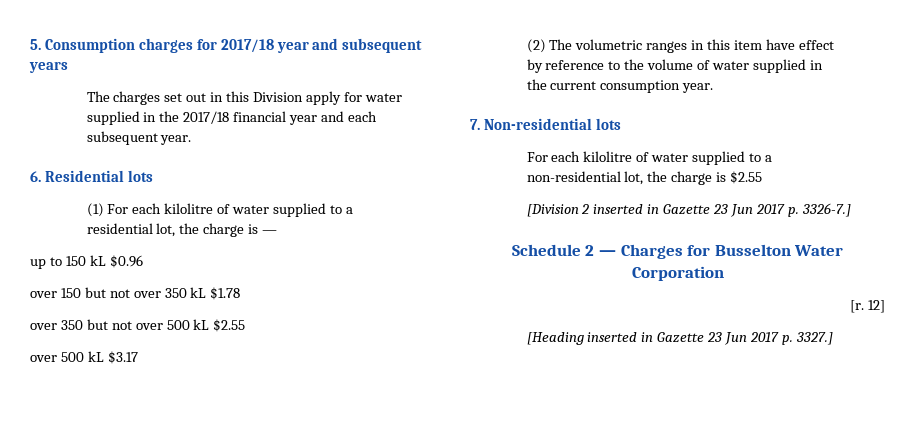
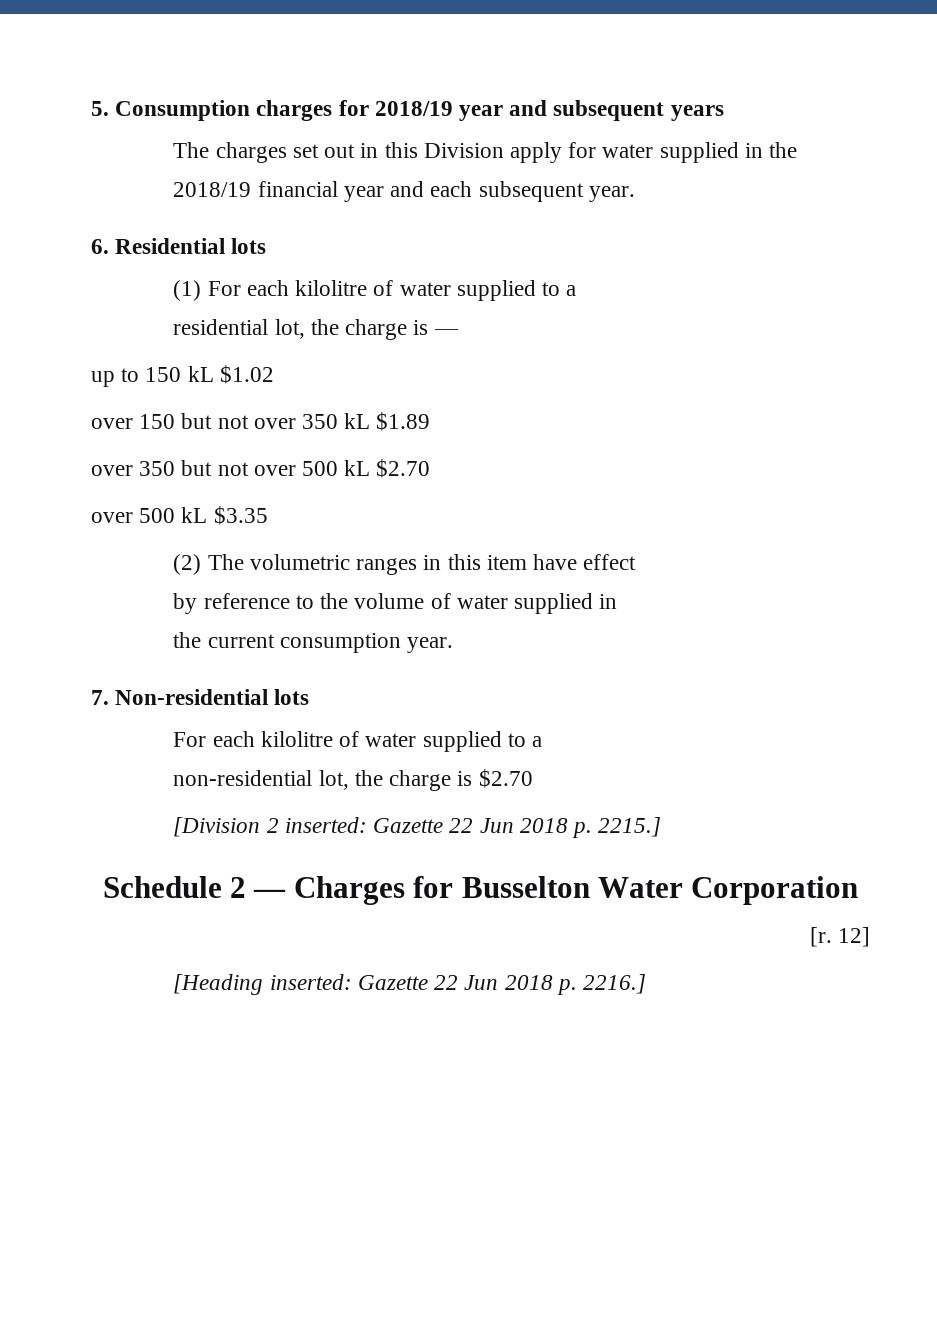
[220,39,274,53] 2017/18 -> [374,101,453,116] 2018/19
[183,111,230,124] 2017/18 -> [173,182,252,197] 2018/19
[109,255,143,268] $0.96 -> [219,365,274,384] $1.02
[210,287,241,300] $1.78 -> [376,412,431,431] $1.89
[213,319,246,332] [30,351,138,364] $2.55 // over 500 kL $3.17 -> [376,459,431,478] [91,506,268,525] $2.70 // over 500 kL $3.35
[730,171,763,184] $2.55 -> [478,769,533,788] $2.70
[593,203,851,217] inserted in Gazette 23 Jun 2017 p. 3326-7.] -> [284,817,662,838] inserted: Gazette 22 Jun 2018 p. 2215.]
[587,332,833,345] inserted in Gazette 23 Jun 2017 p. 3327.] -> [269,974,646,995] inserted: Gazette 22 Jun 2018 p. 2216.]

